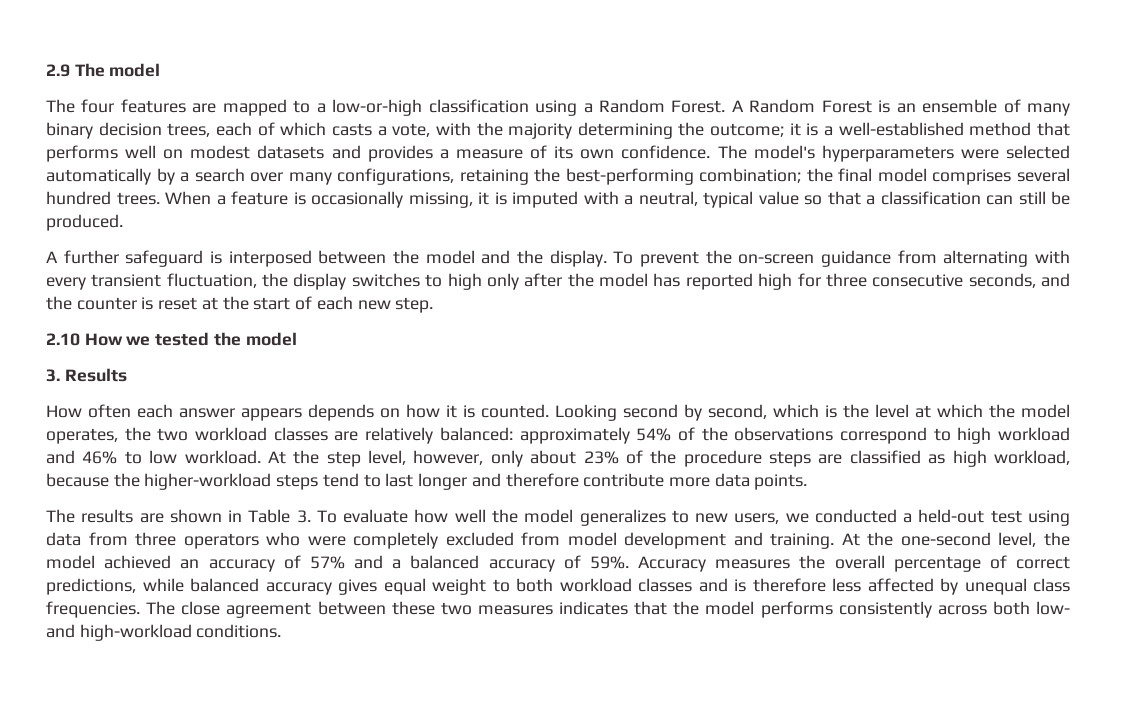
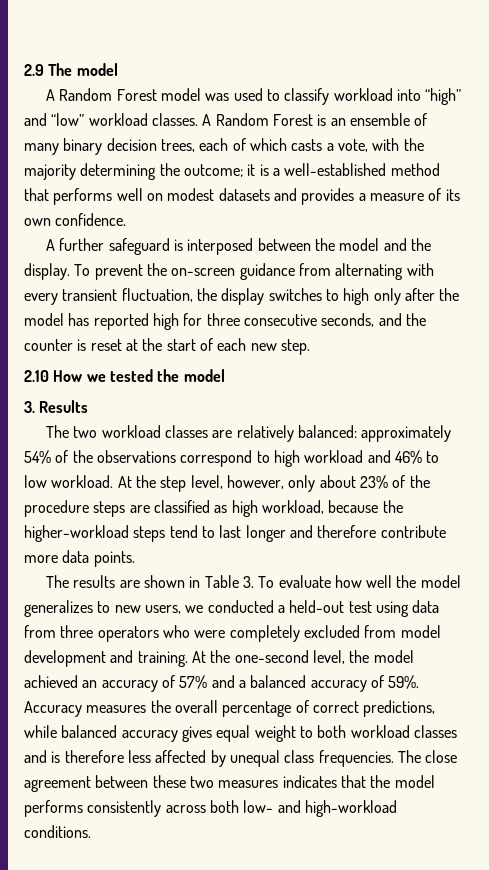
[46,99,726,116] The four features are mapped to a low-or-high classification using a Random Forest. -> [45,88,462,105] [24,113,198,126] A Random Forest model was used to classify workload into “high” and “low” workload classes.
[717,145,1070,162] [46,168,1070,185] [46,191,1070,208] [46,214,123,231] The model's hyperparameters were selected automatically by a search over many configurations, retaining the best-performing combination; the final model comprises several hundred trees. When a feature is occasionally missing, it is imputed with a neutral, typical value so that a classification can still be produced. -> (127, 219) none
[46,404,1070,421] [46,427,151,444] How often each answer appears depends on how it is counted. Looking second by second, which is the level at which the model operates, the -> [45,425,69,438] The

